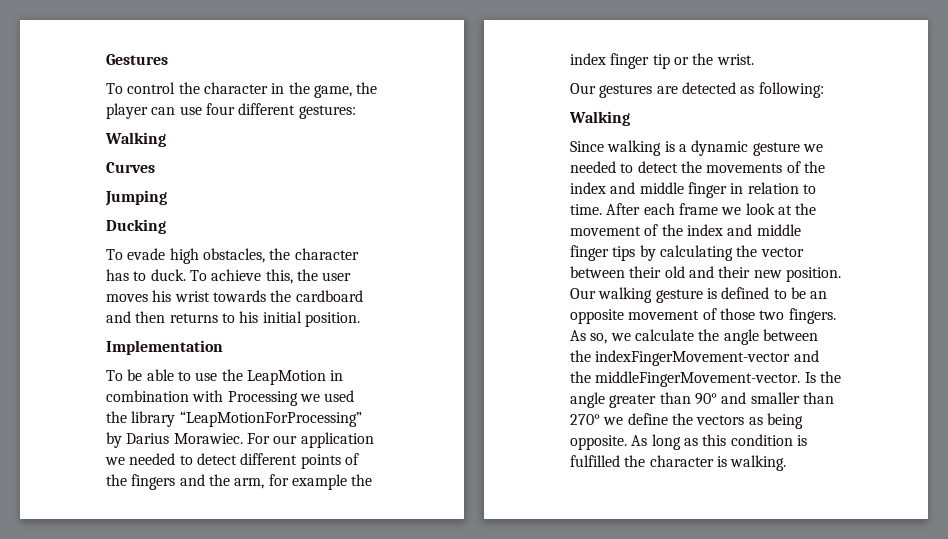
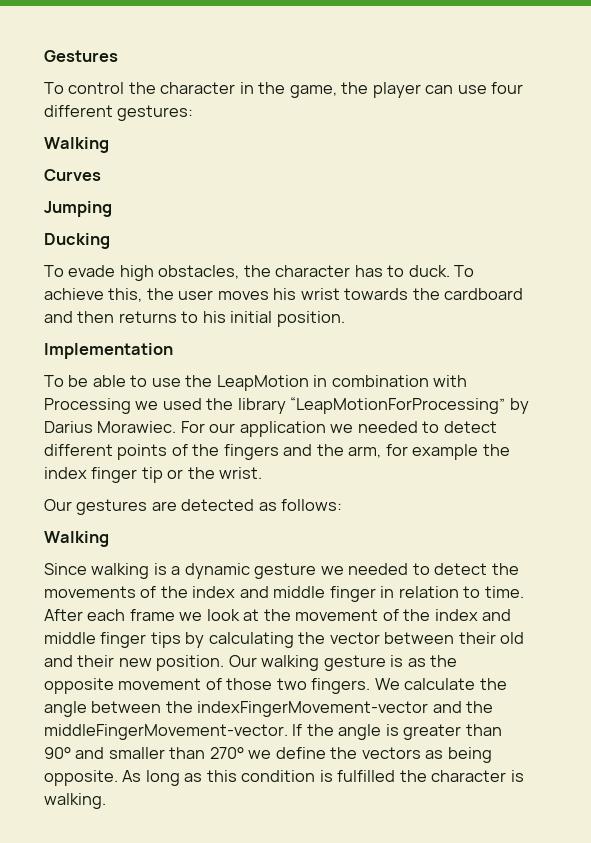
[758,82,824,98] following: -> [281,499,343,511] follows:
[721,287,828,299] defined to be an -> [407,655,458,667] as the
[570,330,631,344] As so, we -> [374,678,400,690] We
[804,371,841,383] [570,392,605,408] Is the angle -> [292,724,399,740] If the angle is

